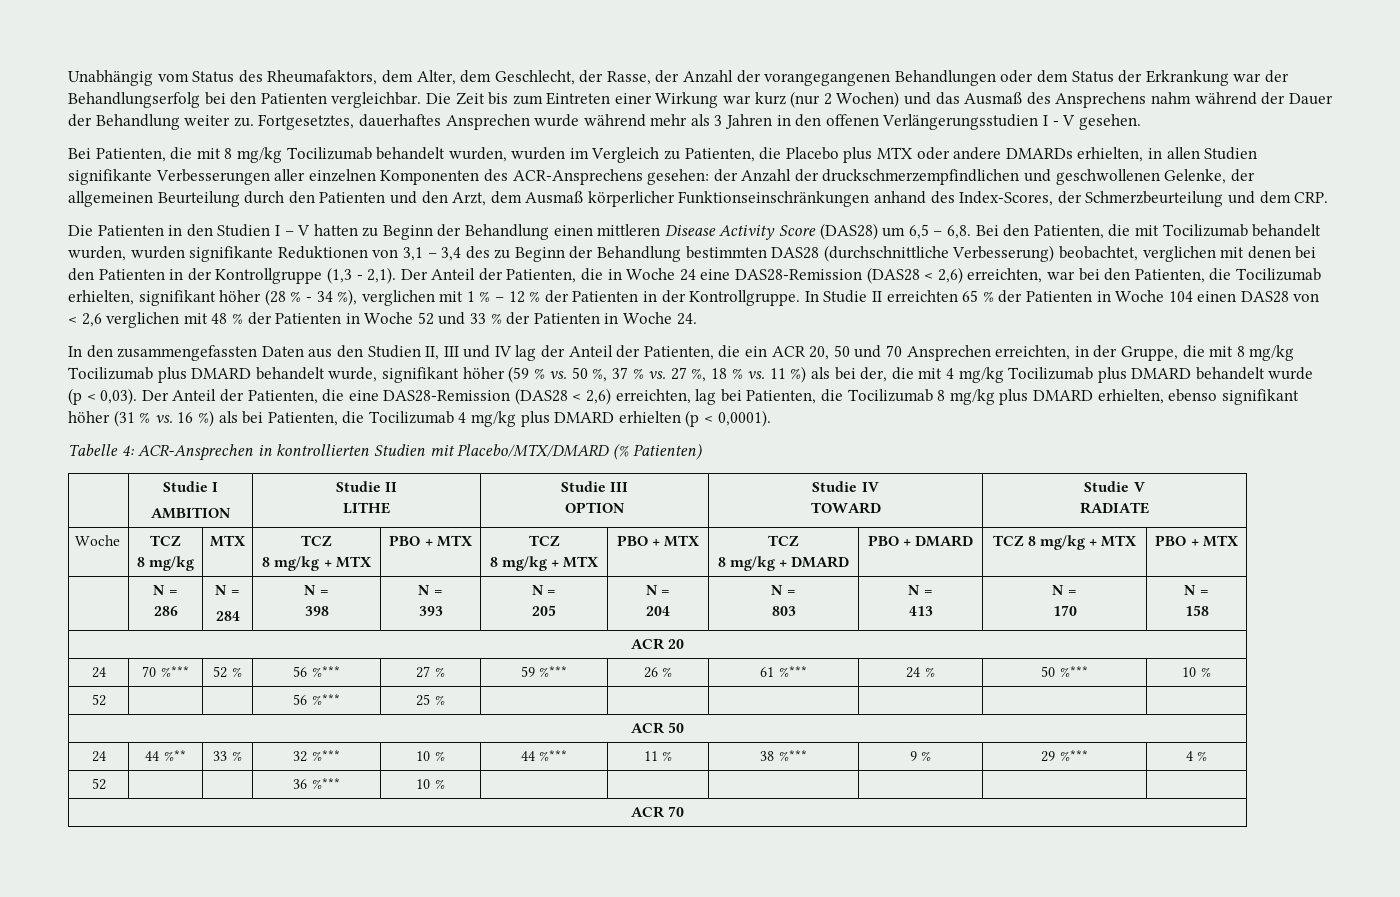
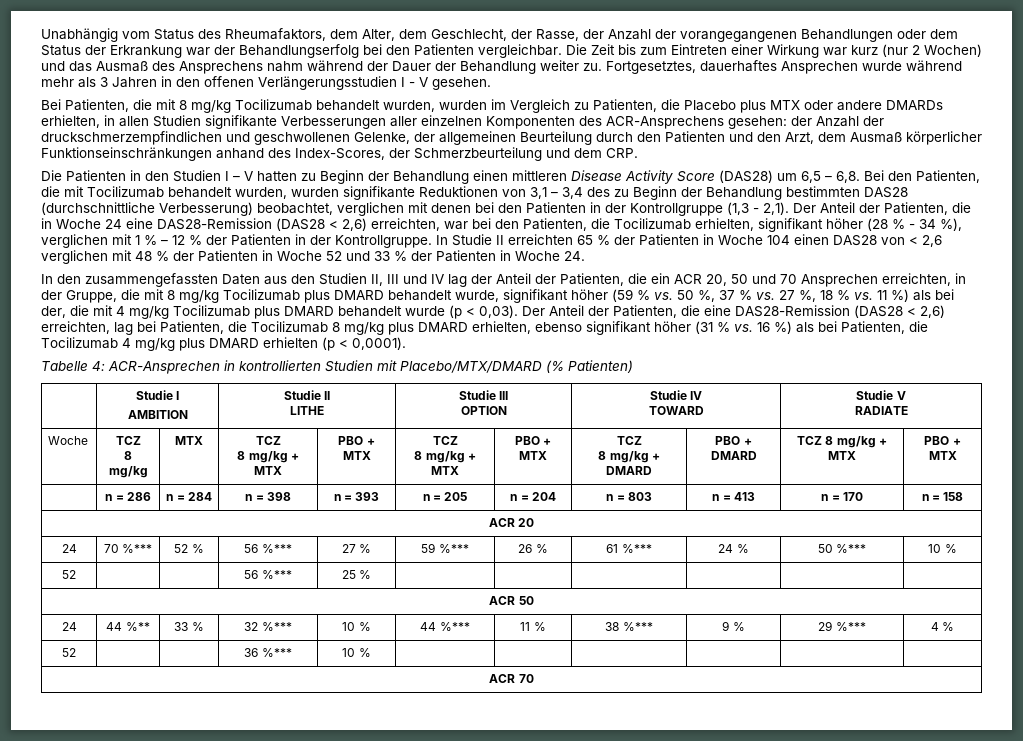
[153,585,178,595] N = // -> [105,494,124,501] n =
[215,585,240,595] N = // -> [166,494,185,501] n =
[304,585,329,595] N = // -> [245,494,264,501] n =
[418,585,443,595] N = // -> [333,494,352,501] n =
[531,585,557,595] N = // -> [422,494,441,501] n =
[645,585,671,595] N = // -> [510,494,529,501] n =
[771,585,796,595] N = // -> [606,494,625,501] n =
[908,585,933,595] N = // -> [712,494,731,501] n =
[1052,585,1077,595] N = // -> [821,494,840,501] n =
[1184,585,1209,595] N = // -> [921,494,940,501] n =

